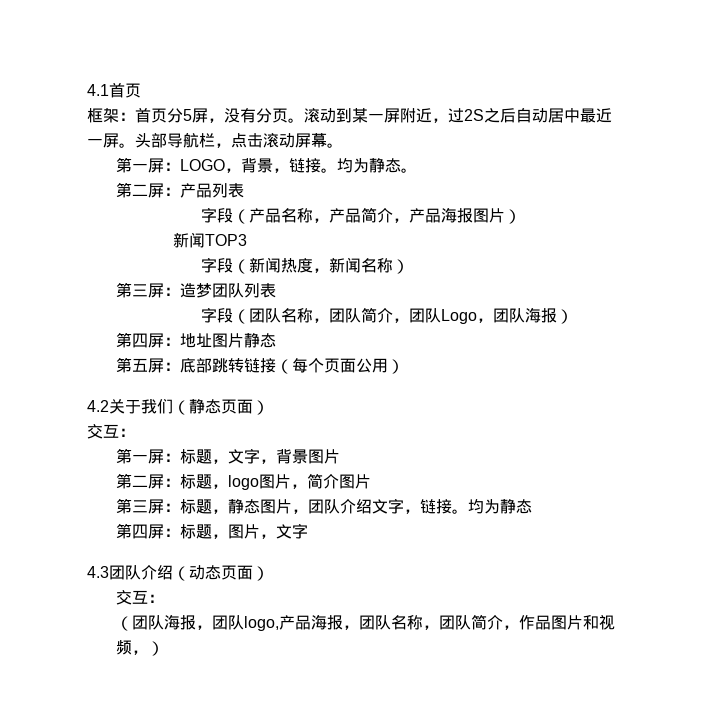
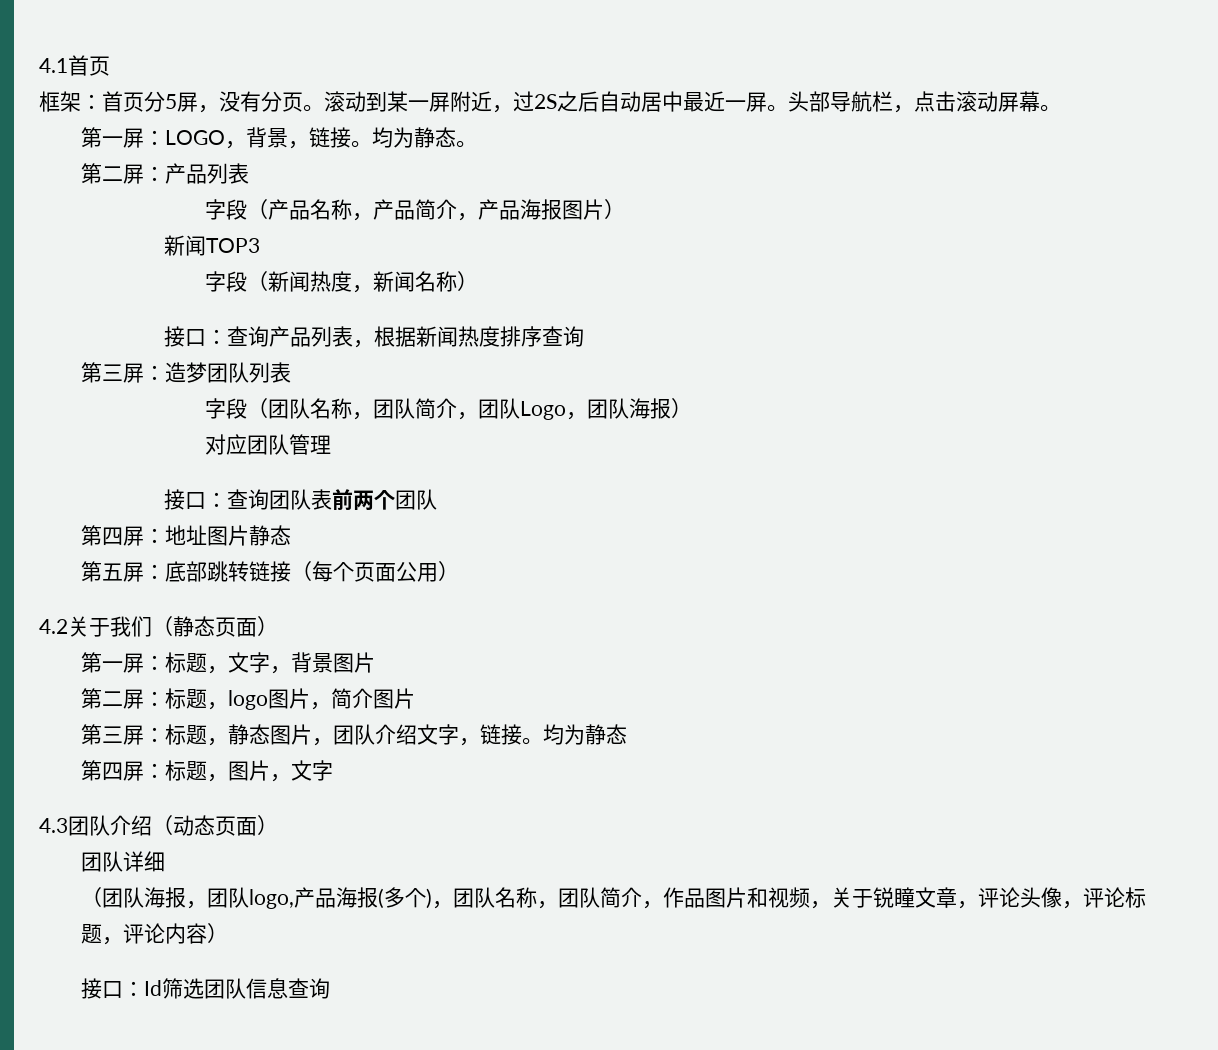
(410, 266) none -> [163,326,584,348] // 接口：查询产品列表，根据新闻热度排序查询
(574, 316) none -> [205,434,332,455] [163,489,437,511] // 对应团队管理 // 接口：查询团队表前两个团队
[87,424,135,439] // 交互： -> (278, 626) none
[115,590,164,605] 交互： -> [80,851,165,872] 团队详细
(343, 622) none -> [377,887,432,909] (多个)
[147,641,164,656] ） -> [830,887,1146,909] [80,923,228,945] [80,978,330,999] 关于锐瞳文章，评论头像，评论标题，评论内容） // 接口：Id筛选团队信息查询

